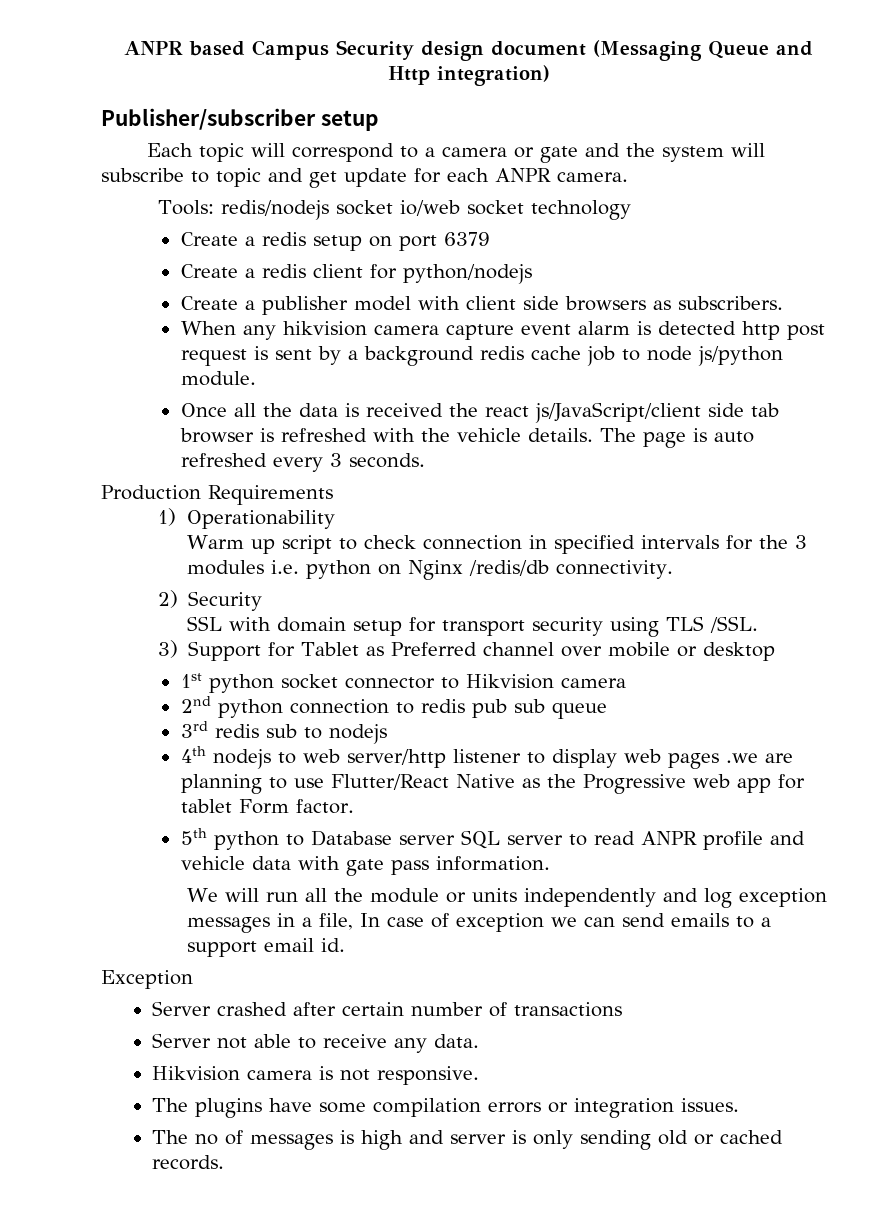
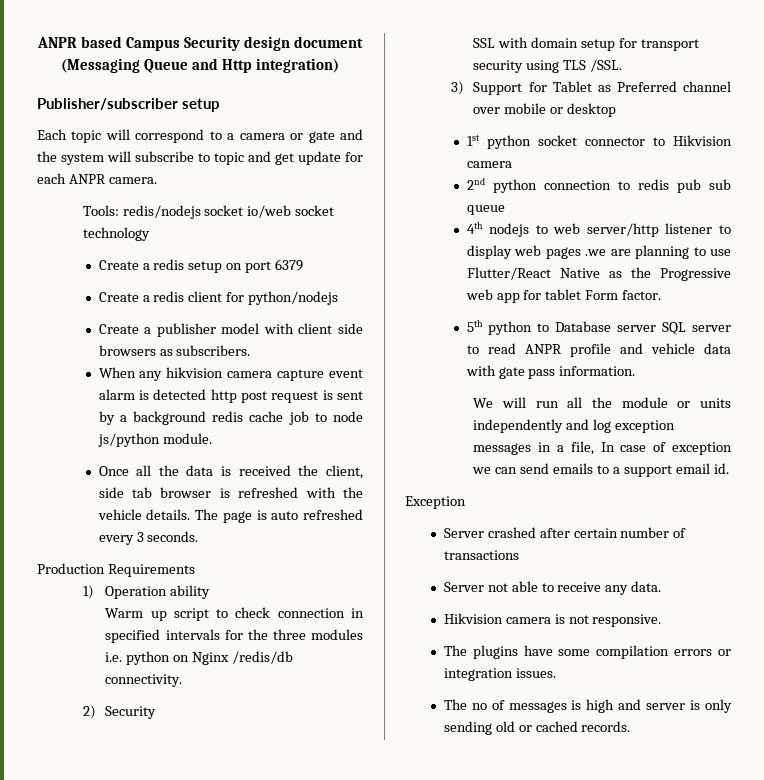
[484,402,701,423] react js/JavaScript/client -> [326,465,363,479] client,
[186,510,335,529] Operationability -> [105,585,211,599] Operation ability
[794,535,807,549] 3 -> [272,629,306,640] three
[180,721,387,744] // 3rd redis sub to nodejs -> (505, 210) none

